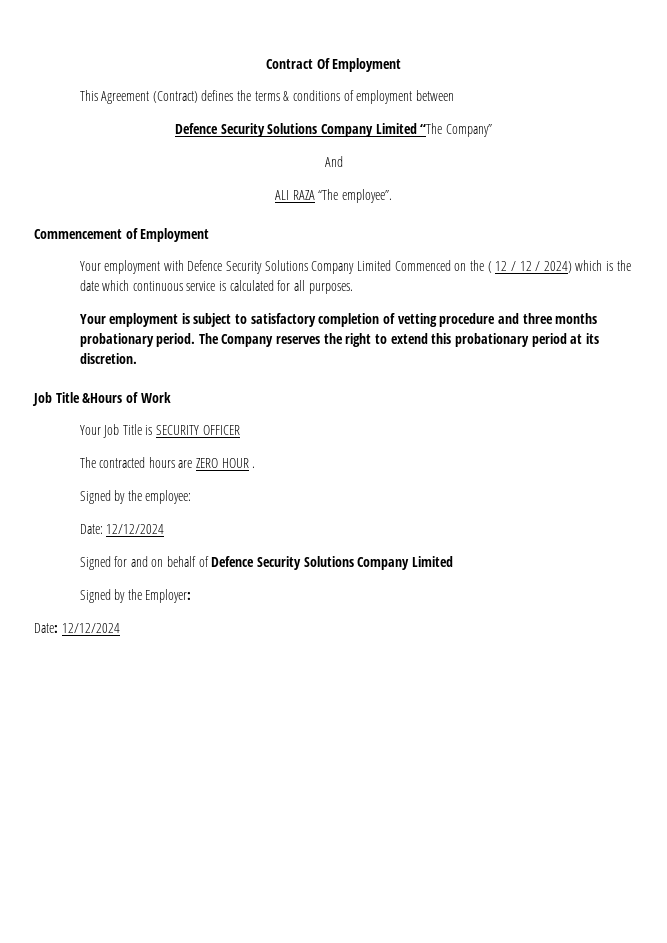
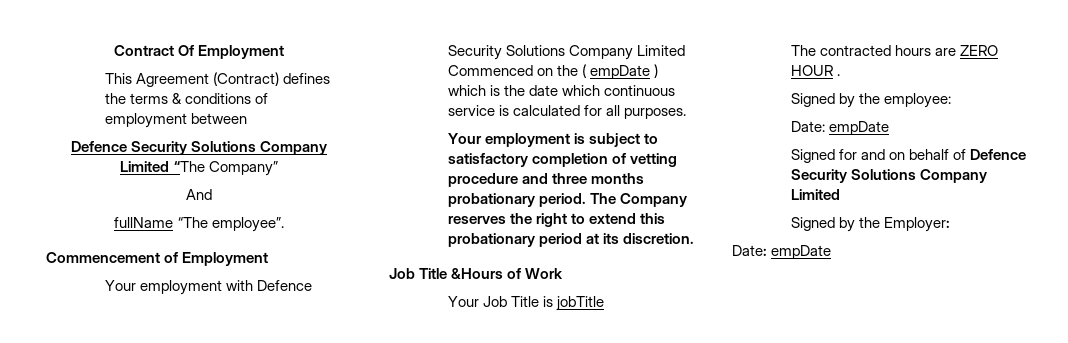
[275,190,315,200] ALI RAZA -> [114,217,174,228] fullName
[495,261,572,273] 12 / 12 / 2024) -> [590,64,659,79] empDate )
[156,425,240,435] SECURITY OFFICER -> [556,296,605,311] jobTitle
[106,524,165,534] 12/12/2024 -> [829,121,890,135] empDate
[61,623,120,633] 12/12/2024 -> [771,245,832,259] empDate

